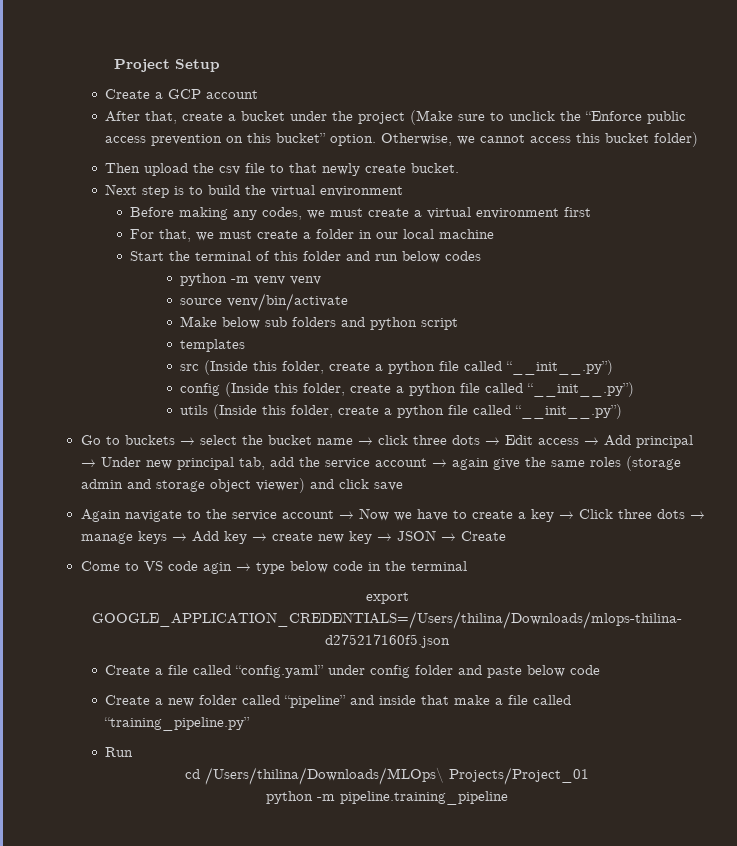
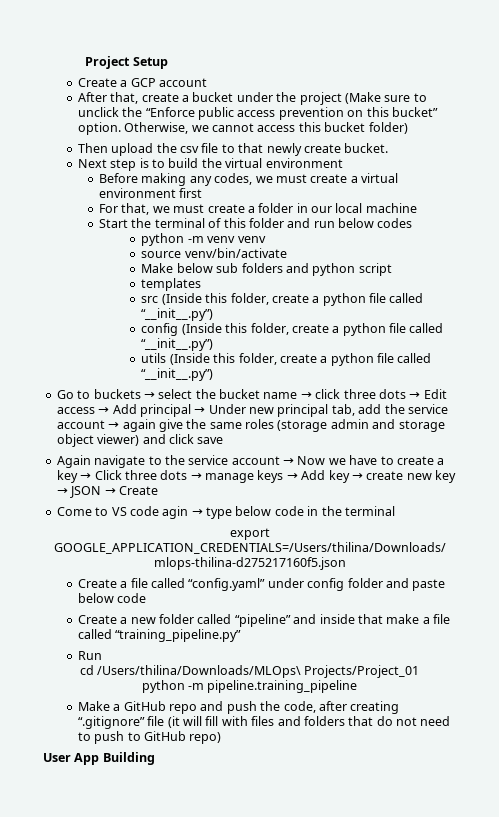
(508, 798) none -> [77,701,400,714] [77,716,451,729] [77,731,222,744] [43,752,155,765] // Make a GitHub repo and push the code, after creating “.gitignore” file (it will fill with files and folders that do not need to push to GitHub repo) // User App Building

